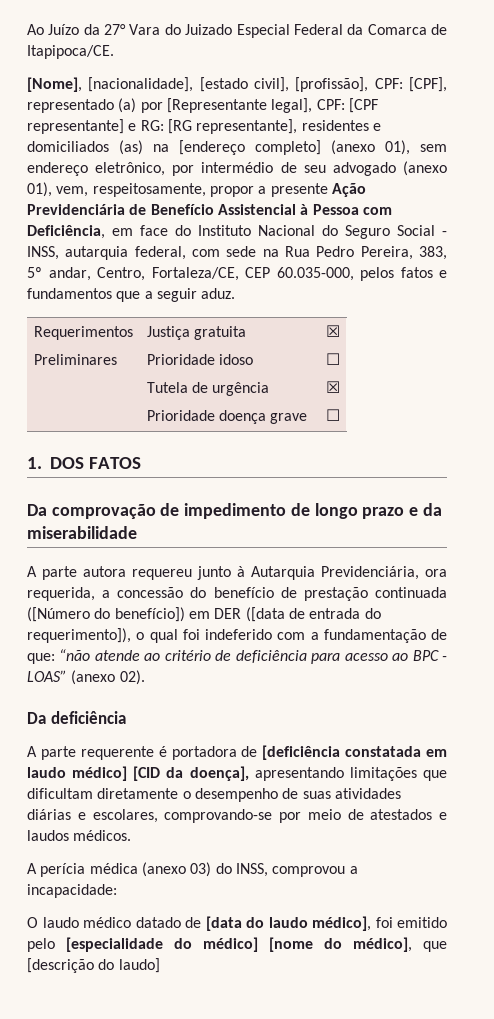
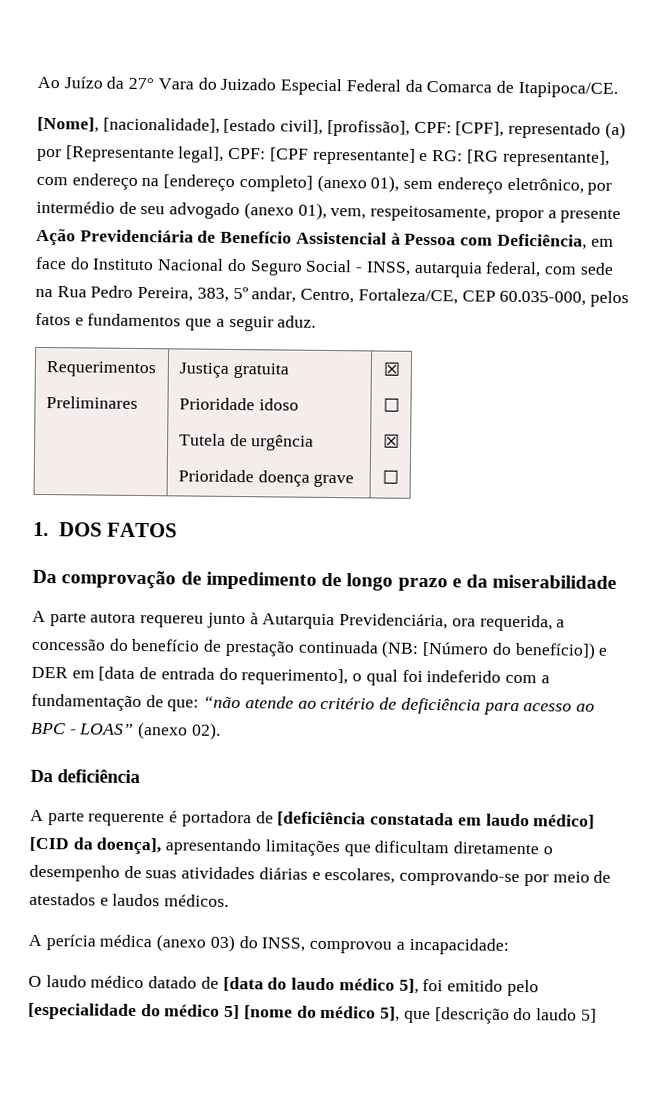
[301,120,381,131] [27,140,143,155] residentes e domiciliados (as) -> [36,173,138,190] com endereço
[27,607,285,622] ([Número do benefício]) em DER ([data -> [381,640,608,660] [31,666,136,681] (NB: [Número do benefício]) e DER em [data
[27,628,131,643] requerimento]), -> [241,668,349,686] requerimento],
[312,916,371,931] médico], -> [338,978,419,994] médico 5],
[203,937,412,952] médico] [nome do médico], -> [164,1004,401,1022] médico 5] [nome do médico 5],
[118,958,160,973] laudo] -> [535,1008,597,1023] laudo 5]

